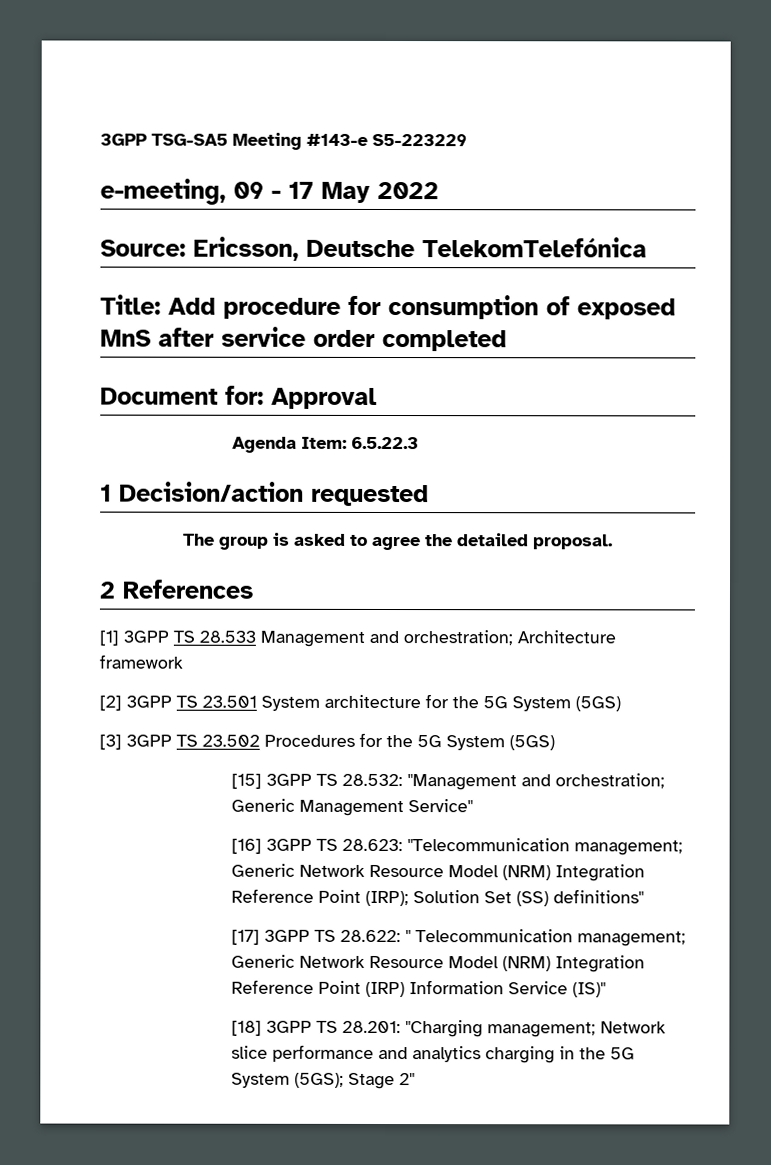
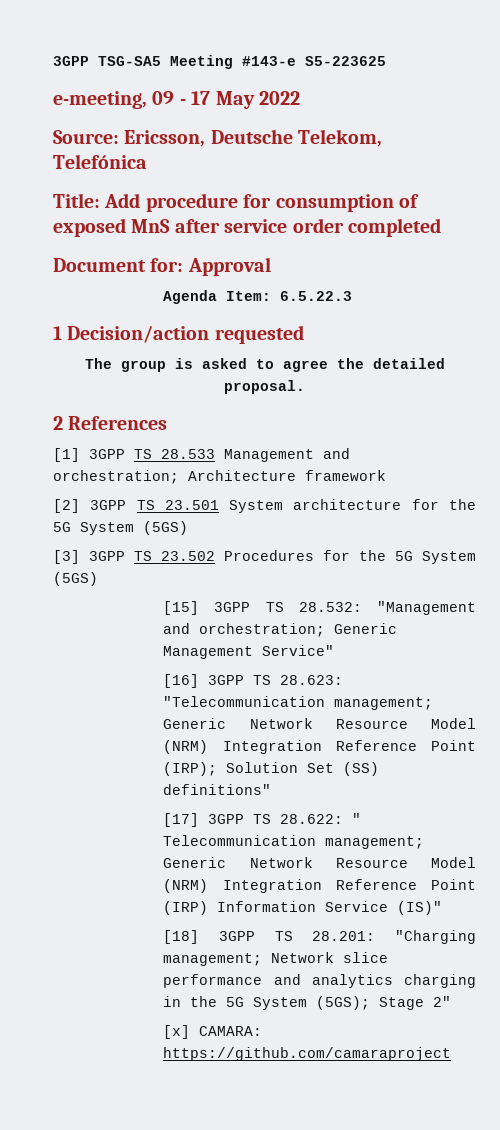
[372,133,467,147] S5-223229 -> [305,56,386,66] S5-223625
[422,237,647,258] TelekomTelefónica -> [298,129,383,147] [53,154,147,169] Telekom, Telefónica
(415, 1079) none -> [163,1025,263,1039] [163,1047,452,1061] // [x] CAMARA: https://github.com/camaraproject

